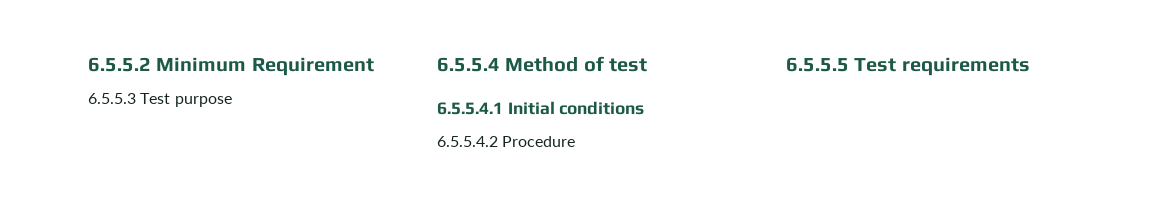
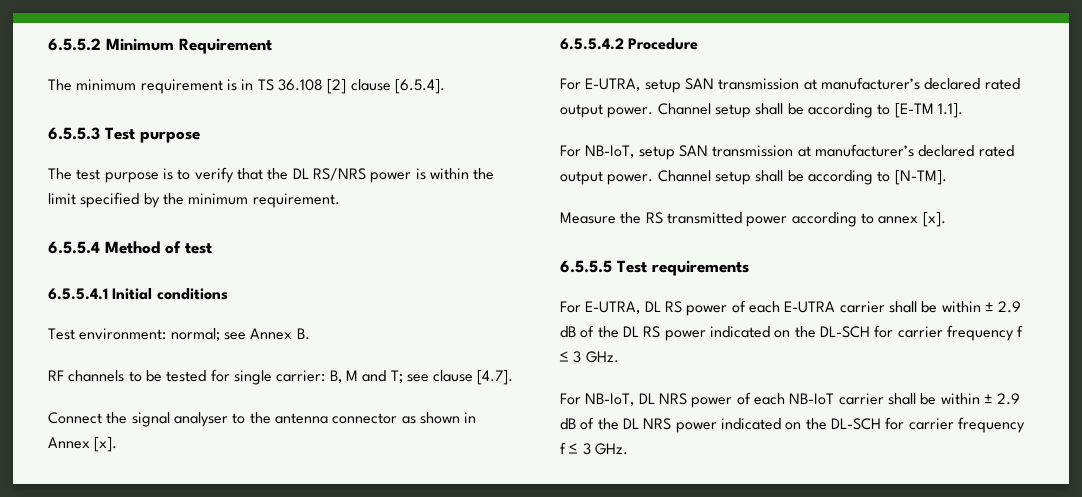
[88,93,232,107] 6.5.5.3 Test purpose -> [48,79,445,94] [48,127,200,143] [48,167,495,183] [48,192,340,208] The minimum requirement is in TS 36.108 [2] clause [6.5.4]. // 6.5.5.3 Test purpose // The test purpose is to verify that the DL RS/NRS power is within the limit specified by the minimum requirement.
[437,136,576,147] [786,57,1030,76] 6.5.5.4.2 Procedure // 6.5.5.5 Test requirements -> [48,328,310,341] [48,369,514,385] [48,412,477,427] [48,437,118,452] [560,38,699,50] [560,77,1020,93] [560,103,963,118] [560,144,1014,160] [560,170,947,185] [560,212,946,227] [560,260,749,276] [560,300,1022,316] [560,325,1024,341] [559,351,619,363] [560,392,1021,408] [560,417,1025,433] [560,442,628,455] Test environment: normal; see Annex B. // RF channels to be tested for single carrier: B, M and T; see clause [4.7]. // Connect the signal analyser to the antenna connector as shown in Annex [x]. // 6.5.5.4.2 Procedure // For E-UTRA, setup SAN transmission at manufacturer’s declared rated output power. Channel setup shall be according to [E-TM 1.1]. // For NB-IoT, setup SAN transmission at manufacturer’s declared rated output power. Channel setup shall be according to [N-TM]. // Measure the RS transmitted power according to annex [x]. // 6.5.5.5 Test requirements // For E-UTRA, DL RS power of each E-UTRA carrier shall be within ± 2.9 dB of the DL RS power indicated on the DL-SCH for carrier frequency f ≤ 3 GHz. // For NB-IoT, DL NRS power of each NB-IoT carrier shall be within ± 2.9 dB of the DL NRS power indicated on the DL-SCH for carrier frequency f ≤ 3 GHz.

